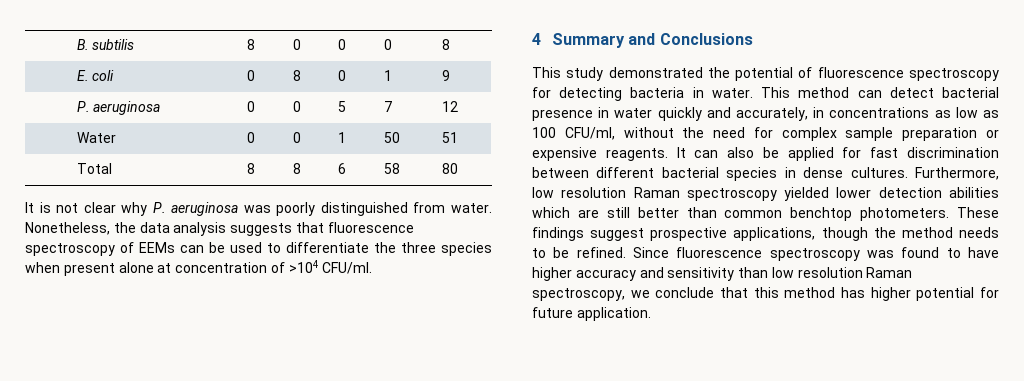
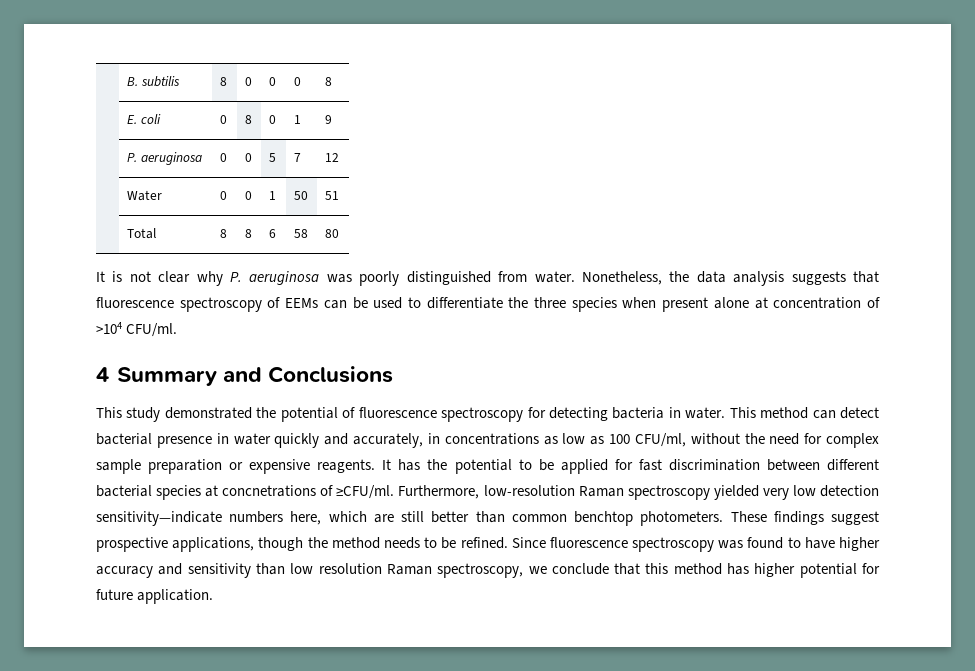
[694,147,755,158] can also -> [398,459,532,474] has the potential to
[784,167,999,180] [532,187,999,201] in dense cultures. Furthermore, low resolution Raman spectroscopy yielded lower detection abilities -> [205,485,880,500] [96,511,322,526] at concnetrations of ≥CFU/ml. Furthermore, low-resolution Raman spectroscopy yielded very low detection sensitivity—indicate numbers here,

